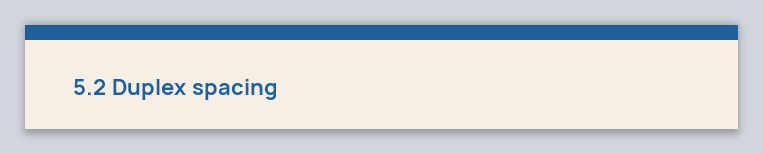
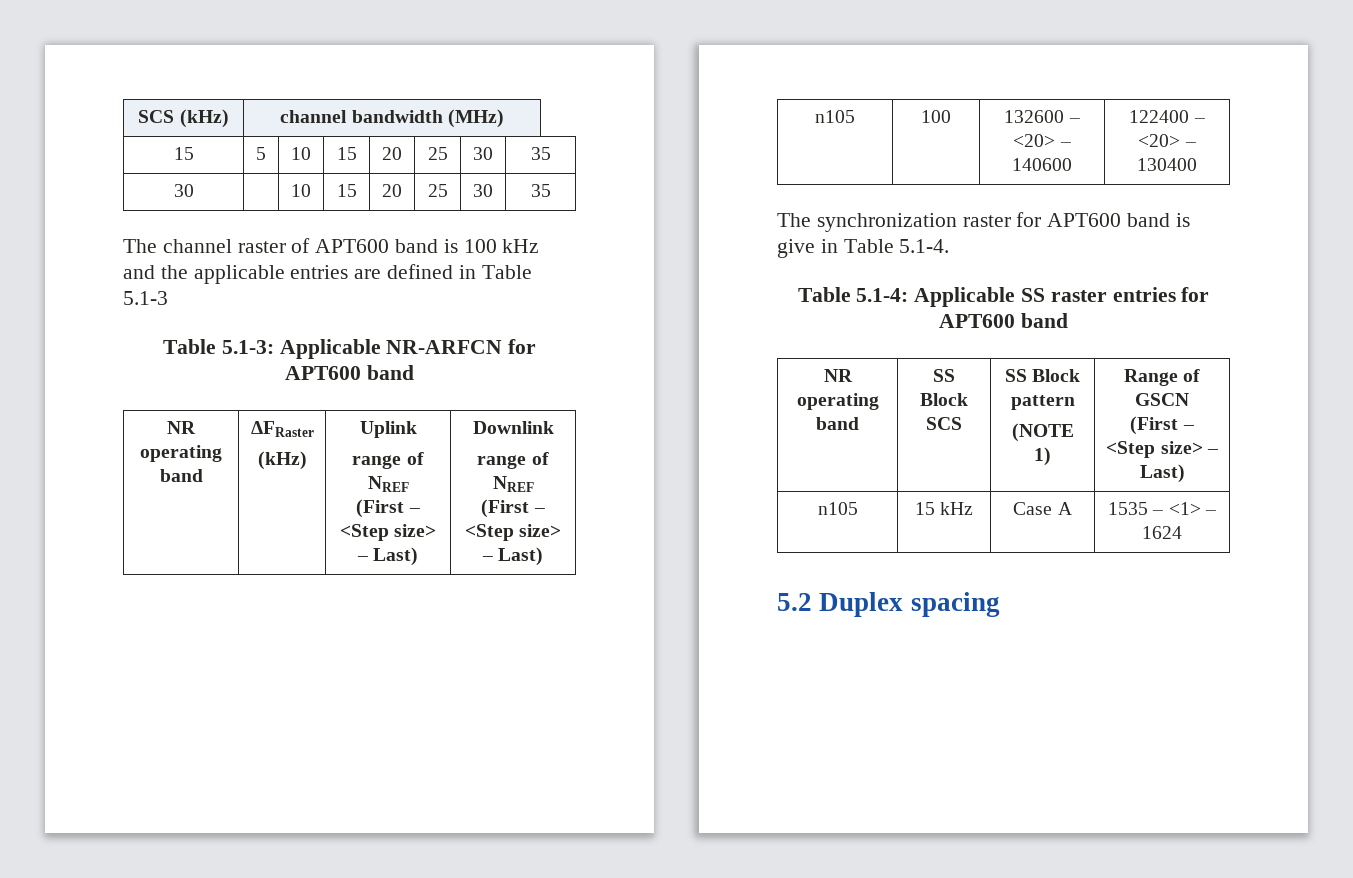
(73, 87) none -> [138,109,229,128] [280,109,504,128] [173,147,194,160] [256,147,266,160] [291,147,311,160] [336,147,357,160] [382,147,402,160] [427,147,448,160] [473,147,493,160] [530,147,551,160] [173,184,194,197] [291,184,311,197] [336,184,357,197] [382,184,402,197] [427,184,448,197] [473,184,493,197] [530,184,551,197] [123,238,540,253] [123,264,532,284] [123,291,168,305] [162,339,537,359] [285,365,414,380] [167,421,196,434] [140,445,222,462] [159,469,203,482] [250,421,314,437] [257,451,307,470] [359,421,417,438] [352,452,424,469] [367,476,409,492] [356,499,420,518] [339,524,437,541] [356,547,419,566] [472,421,554,434] [477,452,549,469] [492,476,534,492] [481,499,545,518] [464,524,562,541] [481,547,544,566] [815,110,855,123] [921,110,951,123] [1004,110,1080,123] [1013,134,1071,147] [1012,158,1072,171] [1129,110,1205,123] [1138,134,1196,147] [1137,158,1197,171] [777,212,1190,232] [777,239,950,258] [797,287,1210,307] [939,313,1068,328] [823,369,853,382] [796,393,879,410] [816,417,859,430] [933,369,955,382] [920,393,968,406] [926,417,962,430] [1004,369,1081,382] [1010,395,1075,410] [1011,423,1074,442] [1034,447,1051,466] [1123,369,1201,386] [1135,393,1189,406] [1130,416,1194,435] [1106,441,1218,458] [1139,464,1185,483] [817,502,858,515] [914,502,974,515] [1013,502,1072,515] [1108,502,1216,515] [1142,526,1182,539] SCS (kHz) | channel bandwidth (MHz) // 15 | 5 | 10 | 15 | 20 | 25 | 30 | 35 // 30 | | 10 | 15 | 20 | 25 | 30 | 35 // The channel raster of APT600 band is 100 kHz and the applicable entries are defined in Table 5.1-3 // Table 5.1-3: Applicable NR-ARFCN for APT600 band // NR operating band | ΔFRaster // (kHz) | Uplink // range of NREF // (First – <Step size> – Last) | Downlink // range of NREF // (First – <Step size> – Last) // n105 | 100 | 132600 – <20> – 140600 | 122400 – <20> – 130400 // The synchronization raster for APT600 band is give in Table 5.1-4. // Table 5.1-4: Applicable SS raster entries for APT600 band // NR operating band | SS Block SCS | SS Block pattern // (NOTE 1) | Range of GSCN // (First – <Step size> – Last) // n105 | 15 kHz | Case A | 1535 – <1> – 1624 //

